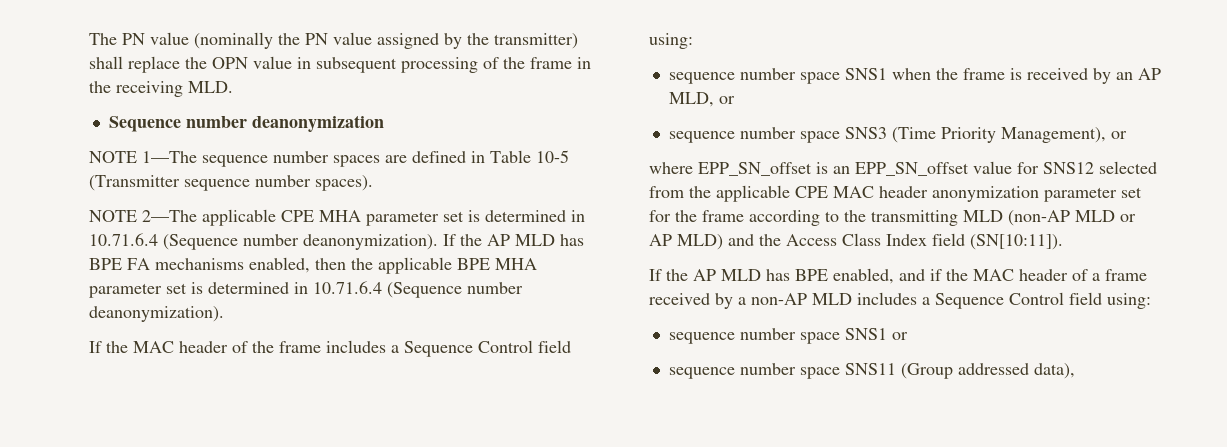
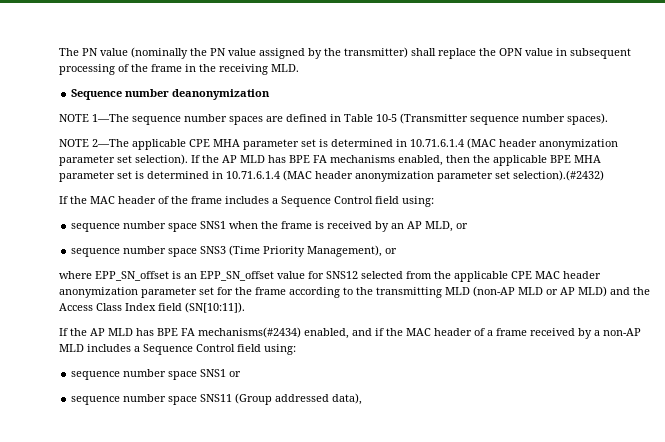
[89,233,438,250] 10.71.6.4 (Sequence number deanonymization). -> [410,138,618,150] [59,154,188,166] 10.71.6.1.4 (MAC header anonymization parameter set selection).
[313,281,523,298] [89,306,224,322] 10.71.6.4 (Sequence number deanonymization). -> [226,170,604,182] 10.71.6.1.4 (MAC header anonymization parameter set selection).(#2432)
(828, 275) none -> [181,327,301,338] FA mechanisms(#2434)

